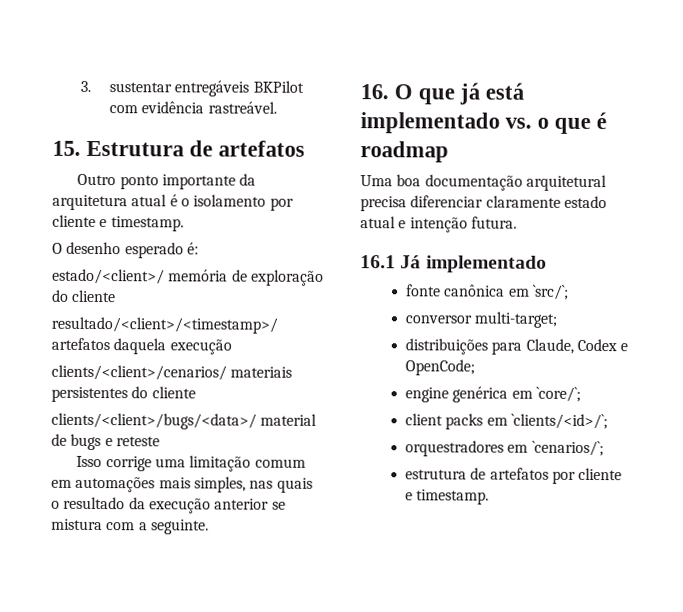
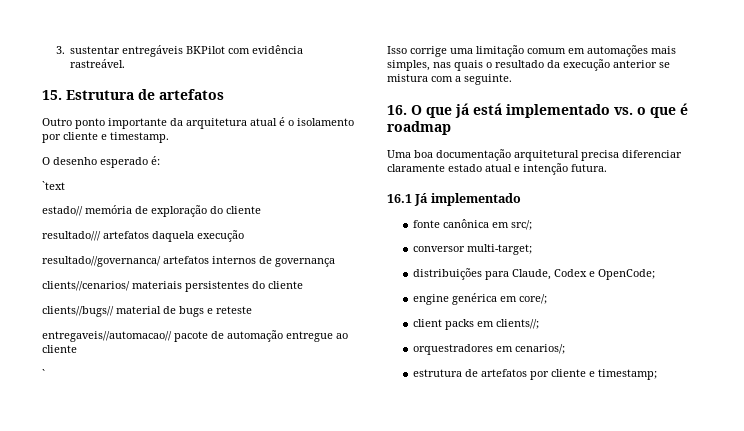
[52,268,165,285] estado/<client>/ -> [42,181,65,190] [42,206,83,216] `text // estado//
[51,316,278,334] resultado/<client>/<timestamp>/ -> [42,231,101,241] resultado///
[51,364,227,381] clients/<client>/cenarios/ -> [42,256,335,267] [42,281,130,291] resultado//governanca/ artefatos internos de governança // clients//cenarios/
[51,412,257,430] clients/<client>/bugs/<data>/ -> [42,306,114,317] clients//bugs//
(160, 441) none -> [42,330,348,342] [42,345,77,353] [42,369,45,378] // entregaveis//automacao// pacote de automação entregue ao cliente // `
[533,284,570,300] `src/`; -> [511,220,533,230] src/;
[536,386,582,402] `core/`; -> [519,294,548,304] core/;
[511,413,609,430] `clients/<id>/`; -> [496,319,540,329] clients//;
[531,440,604,457] `cenarios/`; -> [515,344,566,354] cenarios/;
[416,489,490,505] timestamp. -> [598,369,658,380] timestamp;

